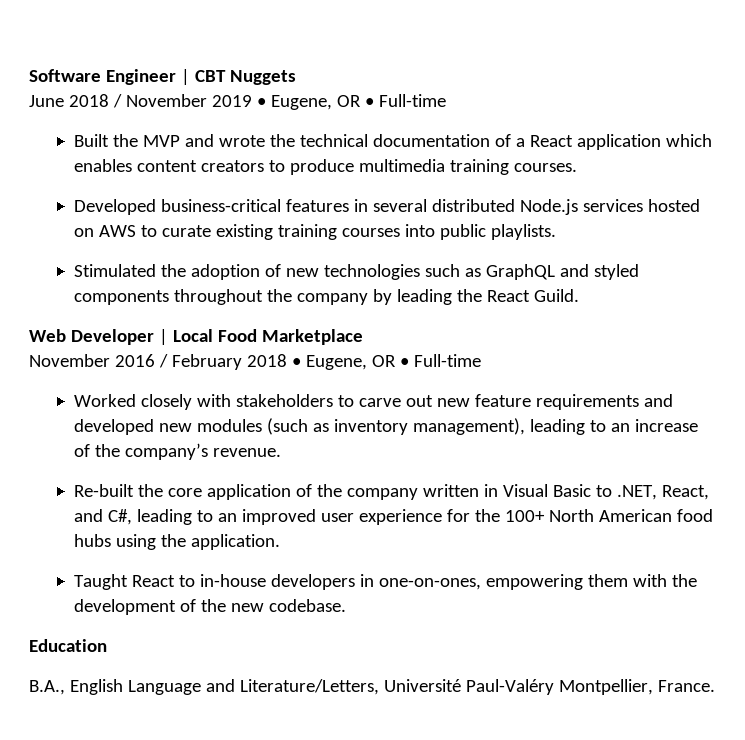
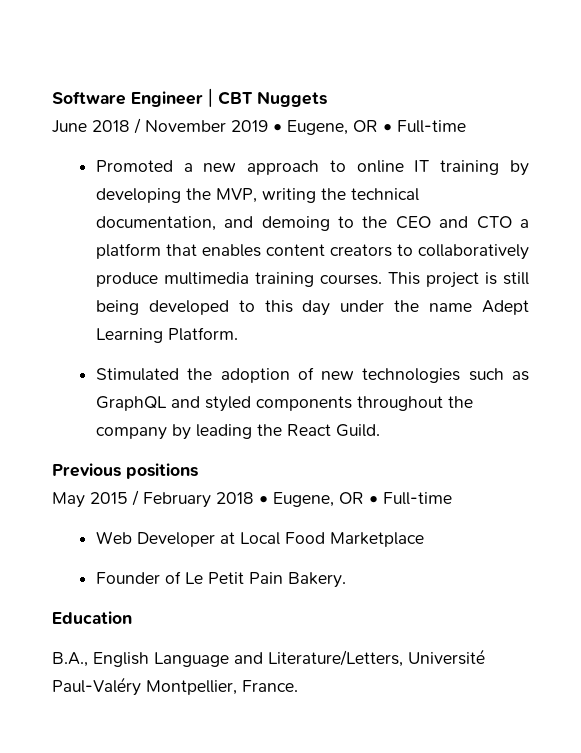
[73,134,712,150] Built the MVP and wrote the technical documentation of a React application which -> [95,160,529,176] [95,188,419,203] [95,216,529,231] [95,243,197,259] Promoted a new approach to online IT training by developing the MVP, writing the technical documentation, and demoing to the CEO and CTO a platform that
(285, 166) none -> [418,244,529,260] collaboratively
[73,199,700,215] [73,224,556,240] // Developed business-critical features in several distributed Node.js services hosted on AWS to curate existing training courses into public playlists. -> [387,272,529,288] [95,300,529,316] [95,327,238,343] This project is still being developed to this day under the name Adept Learning Platform.
[29,329,363,345] [29,354,155,367] Web Developer | Local Food Marketplace // November 2016 -> [52,463,198,479] [52,492,128,508] Previous positions // May 2015
[73,394,673,410] [73,418,698,435] [73,443,281,460] [73,484,709,500] [73,509,713,525] [73,534,280,550] [73,574,697,590] [73,599,346,615] Worked closely with stakeholders to carve out new feature requirements and developed new modules (such as inventory management), leading to an increase of the company’s revenue. // Re-built the core application of the company written in Visual Basic to .NET, React, and C#, leading to an improved user experience for the 100+ North American food hubs using the application. // Taught React to in-house developers in one-on-ones, empowering them with the development of the new codebase. -> [95,531,424,547] [95,571,346,588] Web Developer at Local Food Marketplace // Founder of Le Petit Pain Bakery.

